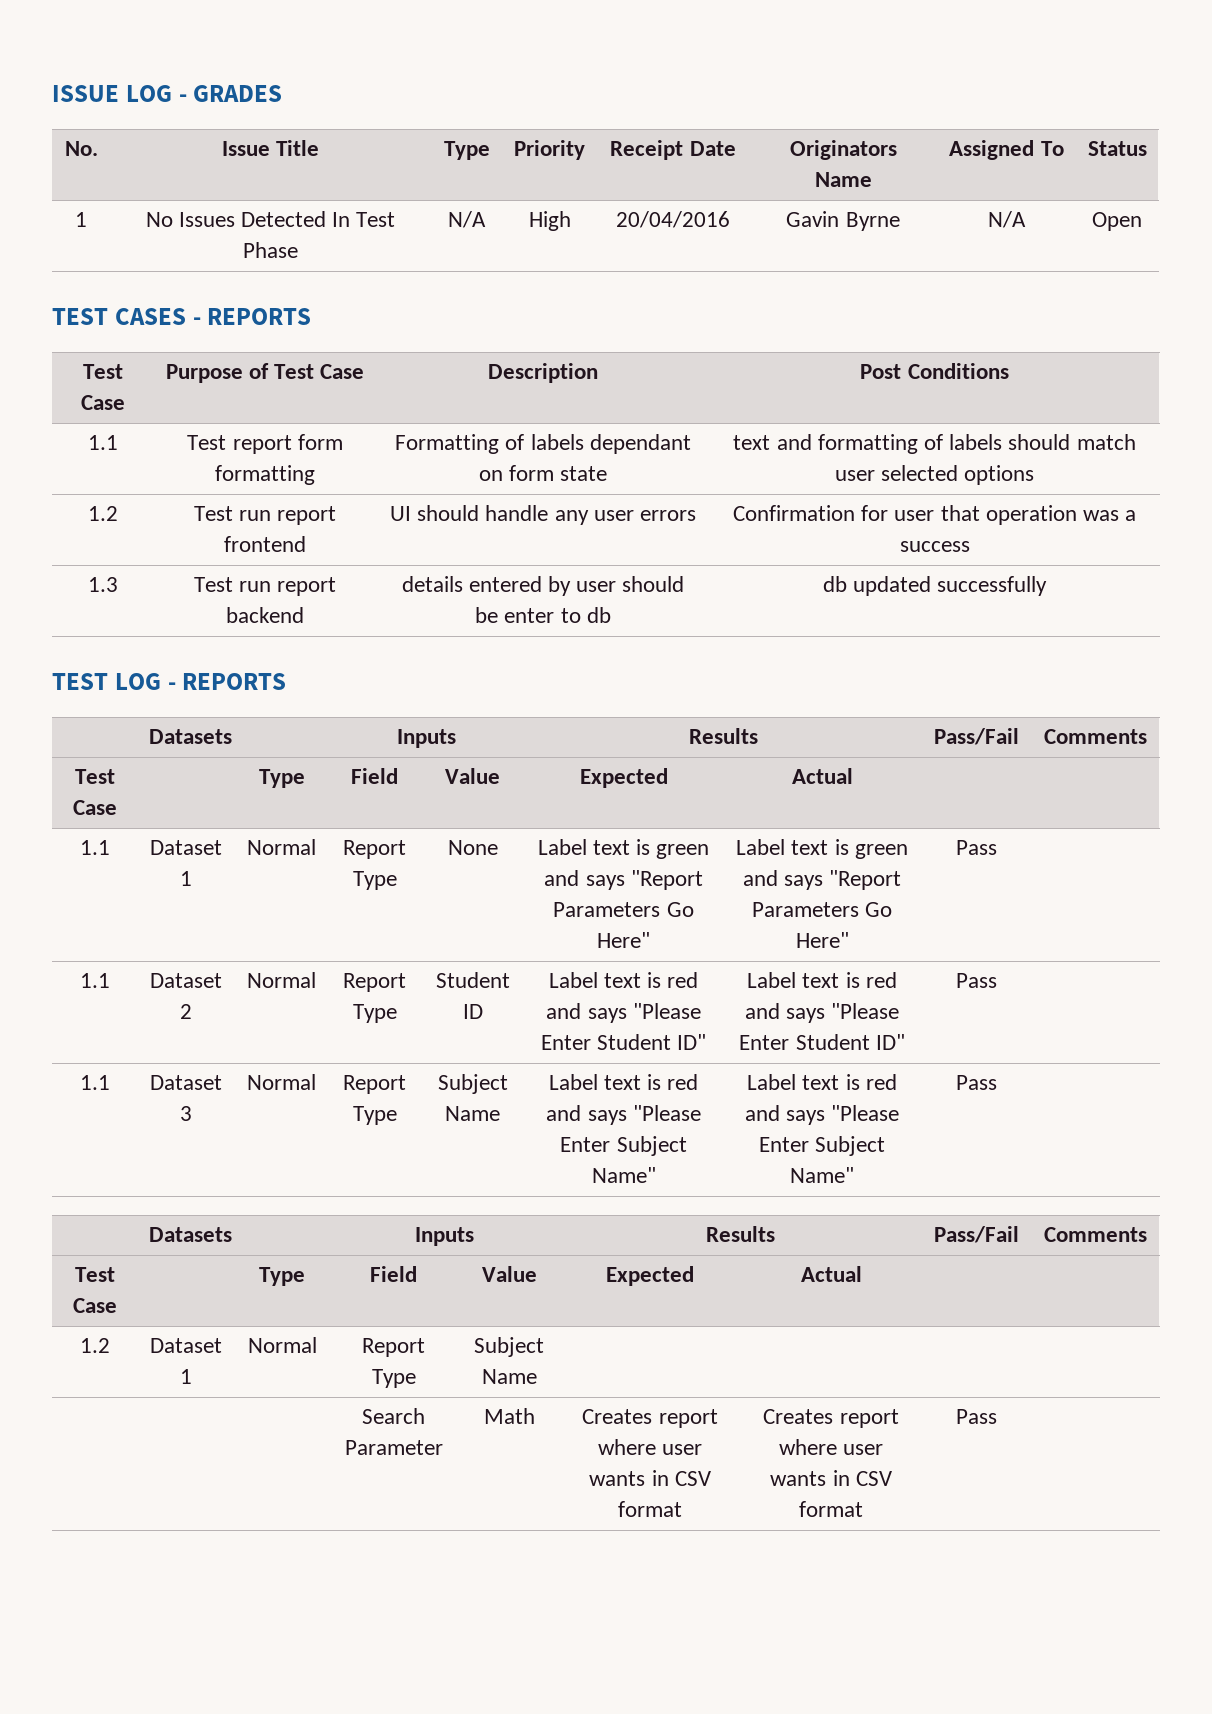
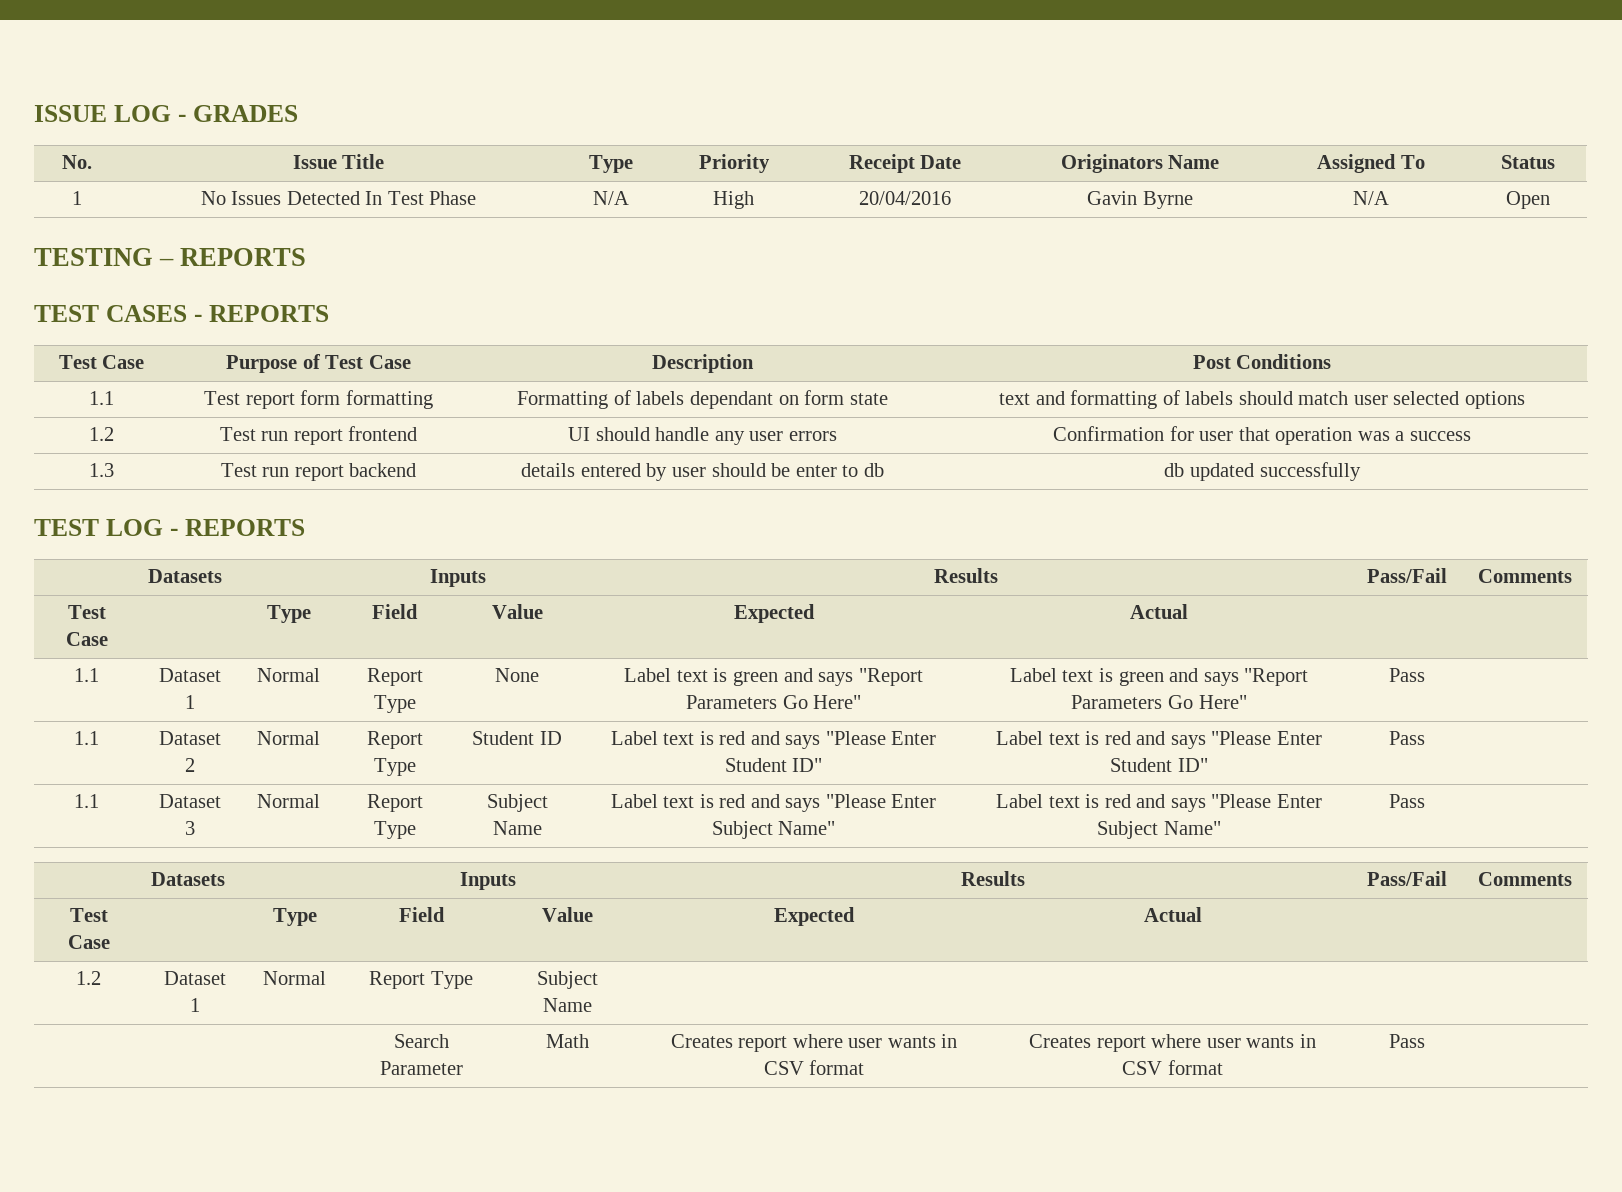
(1142, 221) none -> [34,248,307,266] // TESTING – REPORTS

